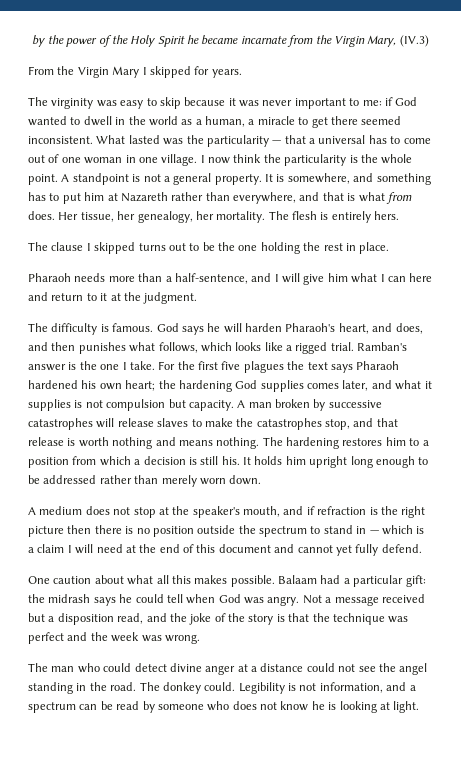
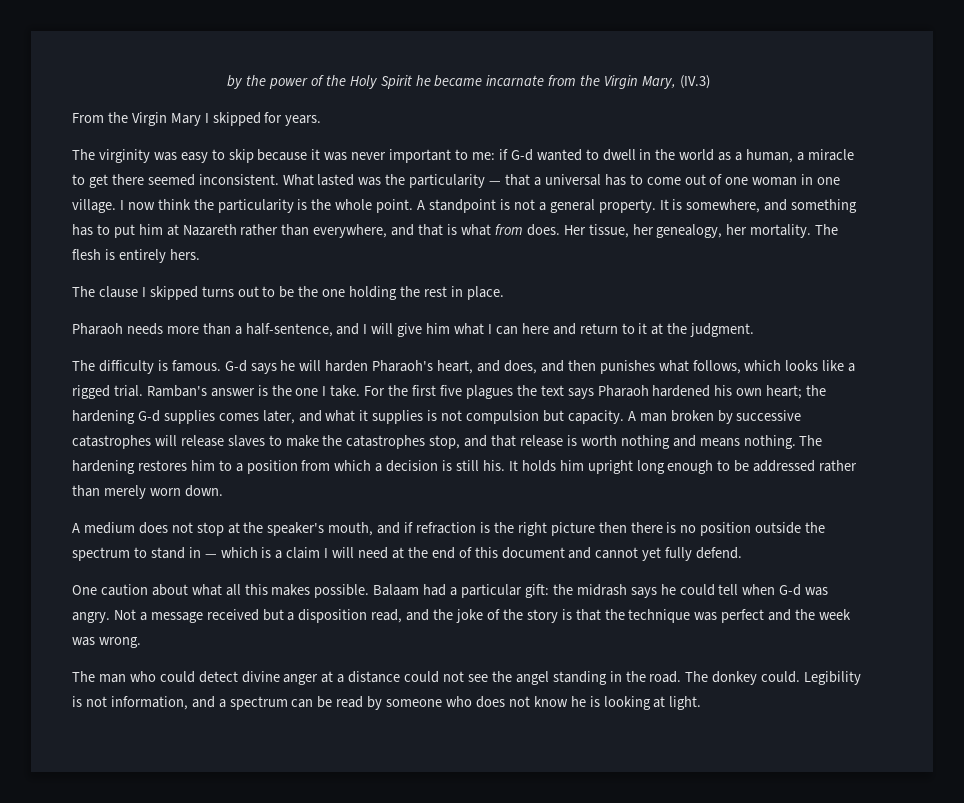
[395,97,418,106] God -> [510,149,533,161] G-d
[156,323,179,332] God -> [224,360,247,372] G-d
[235,380,258,389] God -> [137,410,160,422] G-d
[218,594,241,603] God -> [779,584,802,596] G-d

